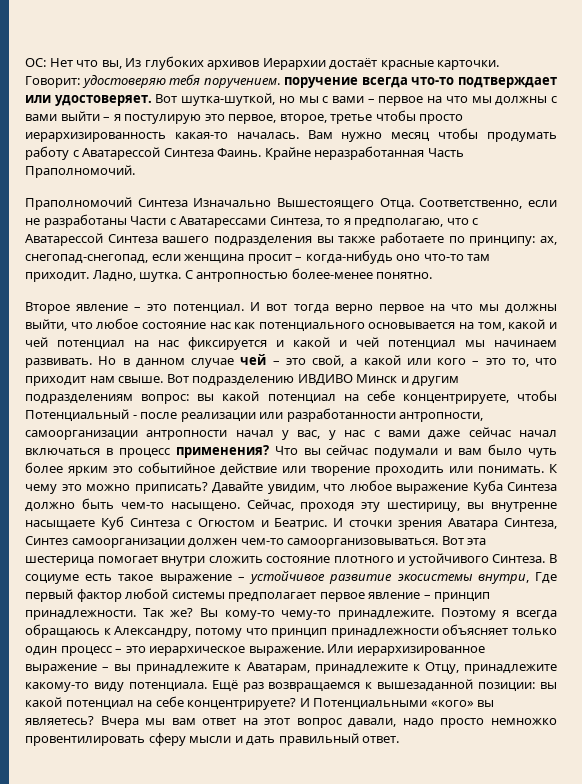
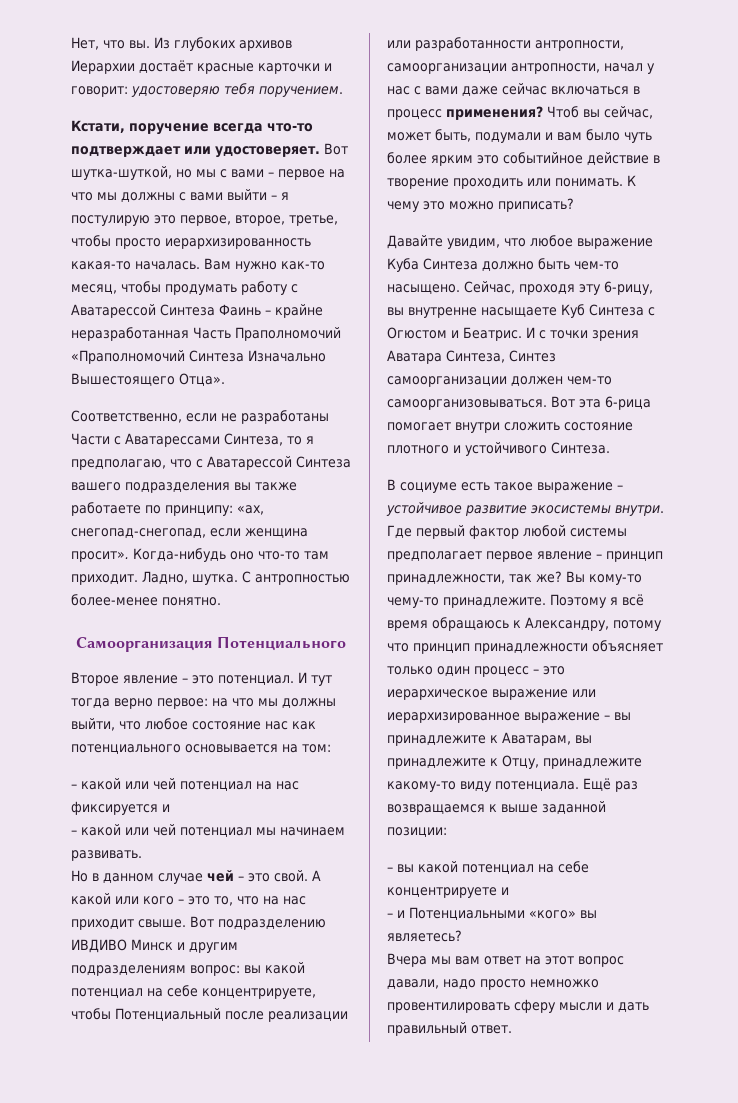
[25,58,122,69] ОС: Нет что вы, -> [71,37,150,50] Нет, что вы.
[437,60,500,70] [25,76,80,88] карточки. Говорит: -> [258,63,332,74] [71,86,128,97] карточки и говорит:
(281, 83) none -> [71,120,125,133] // Кстати,
[330,114,373,124] третье -> [289,215,338,226] третье,
[391,132,430,142] месяц -> [281,261,325,270] [71,284,117,294] как-то месяц,
[217,146,464,160] [25,165,135,178] [25,197,132,210] Фаинь. Крайне неразработанная Часть Праполномочий. // Праполномочий -> [219,304,323,318] [71,327,341,341] [71,350,185,364] Фаинь – крайне неразработанная Часть Праполномочий «Праполномочий
[379,198,414,210] Отца. -> [179,373,225,386] Отца». //
[540,236,558,245] ах, -> [237,505,264,515] «ах,
[247,250,393,264] просит – когда-нибудь -> [71,548,226,562] просит». Когда-нибудь
(433, 275) none -> [75,636,347,652] // Самоорганизация Потенциального
[266,304,288,311] вот -> [311,675,332,686] тут
[378,304,424,314] первое -> [157,698,208,709] первое:
[477,319,557,331] том, какой и -> [302,744,331,753] [71,778,149,790] том: // – какой или
[293,337,347,347] какой и -> [71,824,149,836] // – какой или
(92, 363) none -> (142, 855) //
[312,355,358,367] свой, а -> [274,870,321,882] свой. А
[25,376,115,386] приходит нам -> [263,896,306,905] [71,919,134,930] на нас приходит
[132,415,137,419] - -> (221, 1014) none
[146,430,228,440] антропности -> [511,63,600,74] антропности,
[297,430,336,440] вас, у -> (655, 68) none
[519,430,558,437] начал -> (547, 89) none
[274,445,369,455] Что вы сейчас -> [547,106,653,119] [387,129,471,142] Чтоб вы сейчас, может быть,
[282,466,306,473] или -> [653,155,660,163] в
(208, 488) none -> (574, 205) //
[387,502,461,512] шестирицу, -> [604,281,653,295] 6-рицу,
[349,520,393,527] сточки -> [539,330,588,339] с точки
[25,556,94,566] шестерица -> [605,396,651,410] 6-рица
(546, 558) none -> (610, 448) //
[477,574,529,584] внутри, -> [615,505,664,516] внутри.
[25,608,164,620] принадлежности. Так -> [387,574,532,585] принадлежности, так
[516,610,557,620] всегда -> [622,594,644,606] [387,620,428,631] всё время
[248,644,354,656] выражение. Или -> [492,689,596,700] выражение или
(310, 668) none -> [575,735,592,743] вы
[377,679,474,692] вышезаданной -> [501,801,606,814] выше заданной
[540,682,558,689] [25,696,310,710] вы какой потенциал на себе концентрируете? И -> [387,861,589,874] [387,887,509,898] [387,910,405,918] // – вы какой потенциал на себе концентрируете и // – и
(94, 720) none -> (462, 936) //

